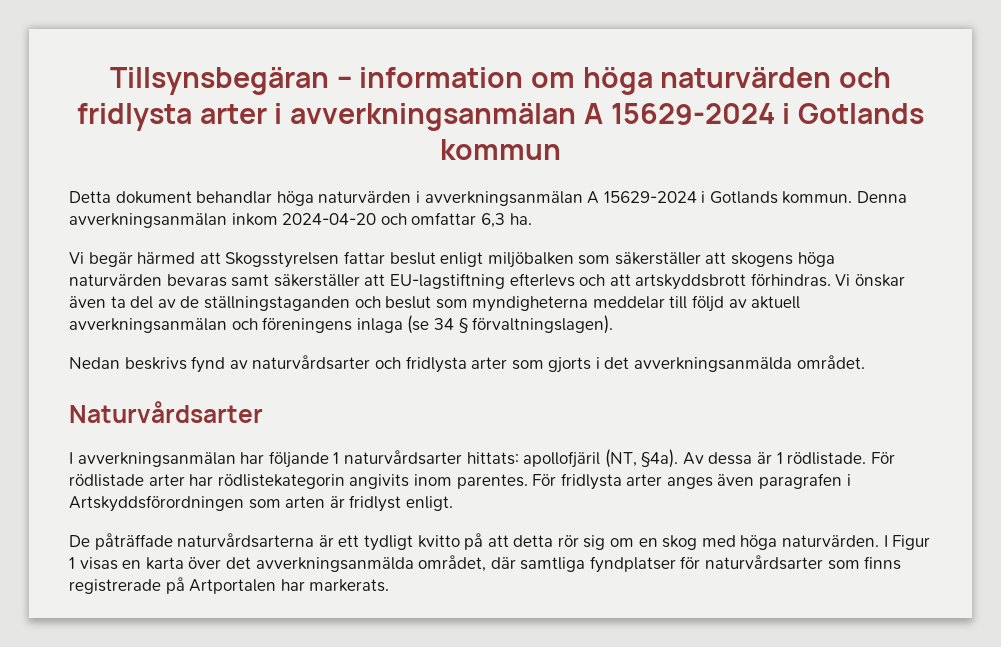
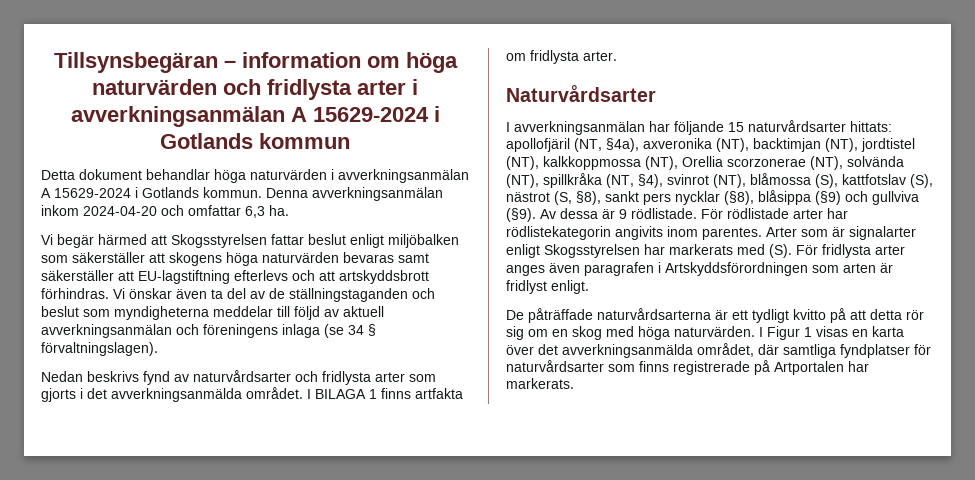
(865, 362) none -> [307,388,463,399] [506,50,617,64] I BILAGA 1 finns artfakta om fridlysta arter.
[333,452,340,464] 1 -> [728,122,744,132] 15
[641,449,679,468] §4a). -> [606,138,915,152] [506,156,904,170] [506,173,933,188] [506,190,919,205] [506,208,536,222] §4a), axveronika (NT), backtimjan (NT), jordtistel (NT), kalkkoppmossa (NT), Orellia scorzonerae (NT), solvända (NT), spillkråka (NT, §4), svinrot (NT), blåmossa (S), kattfotslav (S), nästrot (S, §8), sankt pers nycklar (§8), blåsippa (§9) och gullviva (§9).
[776,452,783,464] 1 -> [619,209,627,219] 9
(528, 481) none -> [766,226,916,240] [506,244,792,258] Arter som är signalarter enligt Skogsstyrelsen har markerats med (S).

